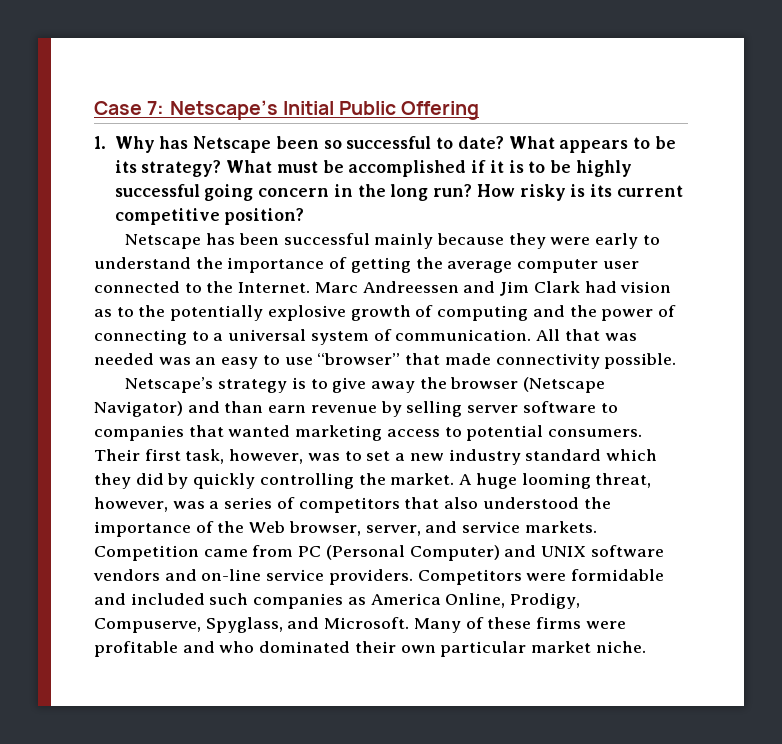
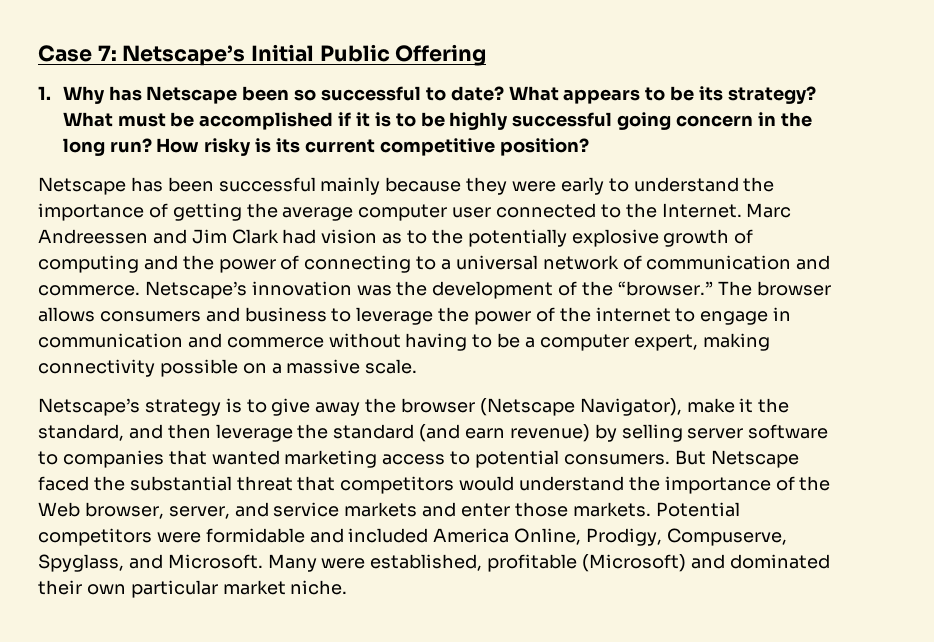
[310,329,637,345] [94,353,677,369] system of communication. All that was needed was an easy to use “browser” that made connectivity possible. -> [542,255,831,270] [38,281,831,299] [38,307,792,325] [38,333,770,351] [38,359,418,377] network of communication and commerce. Netscape’s innovation was the development of the “browser.” The browser allows consumers and business to leverage the power of the internet to engage in communication and commerce without having to be a computer expert, making connectivity possible on a massive scale.
[94,401,377,417] Navigator) and than earn revenue -> [579,398,790,416] [38,424,590,442] Navigator), make it the standard, and then leverage the standard (and earn revenue)
[94,449,657,465] [94,473,652,489] [94,497,579,513] Their first task, however, was to set a new industry standard which they did by quickly controlling the market. A huge looming threat, however, was a series of competitors that also understood -> [674,450,799,468] [38,476,625,494] But Netscape faced the substantial threat that competitors would understand
[524,521,597,533] [94,545,664,561] [93,569,522,585] markets. Competition came from PC (Personal Computer) and UNIX software vendors and on-line service providers. Competitors -> [344,502,740,517] [38,528,152,546] markets and enter those markets. Potential competitors
[209,593,366,609] such companies as -> (429, 535) none
[465,617,626,629] [94,641,255,657] of these firms were profitable and who -> [321,554,725,572] were established, profitable (Microsoft) and

